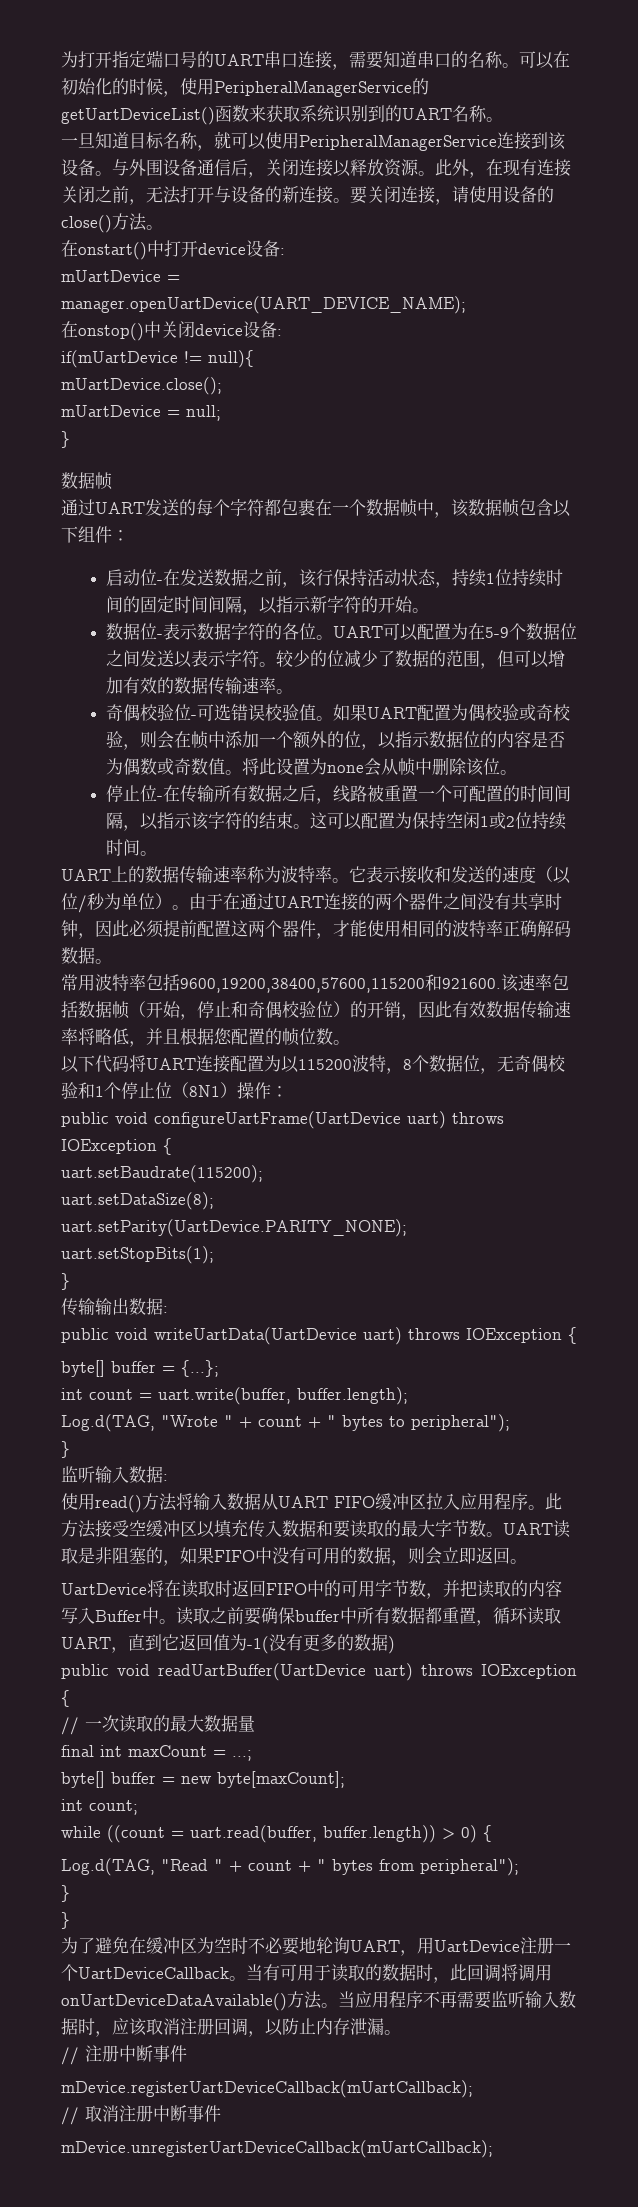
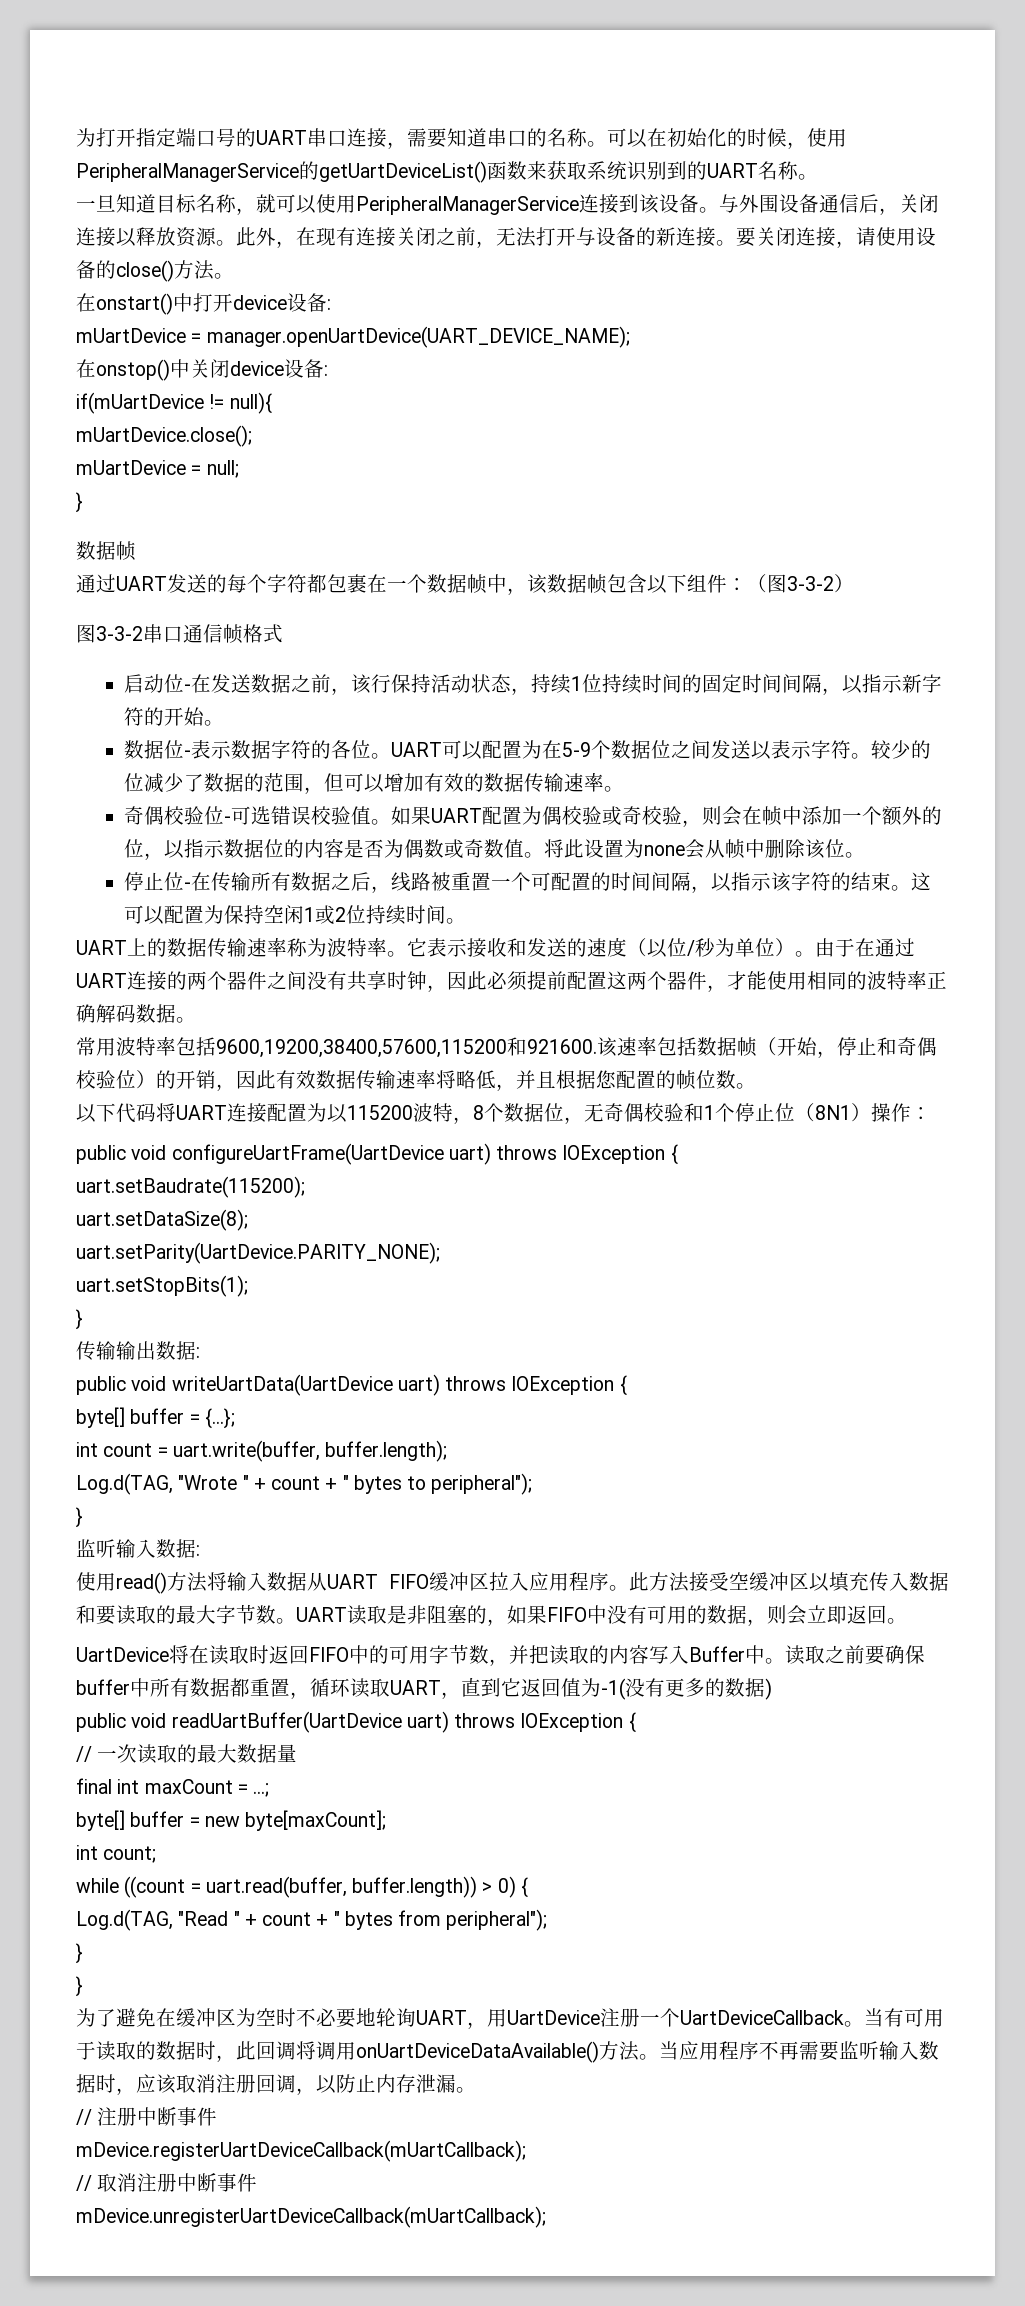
(129, 535) none -> [747,574,854,593] [76,624,283,644] （图3-3-2） // 图3-3-2串口通信帧格式

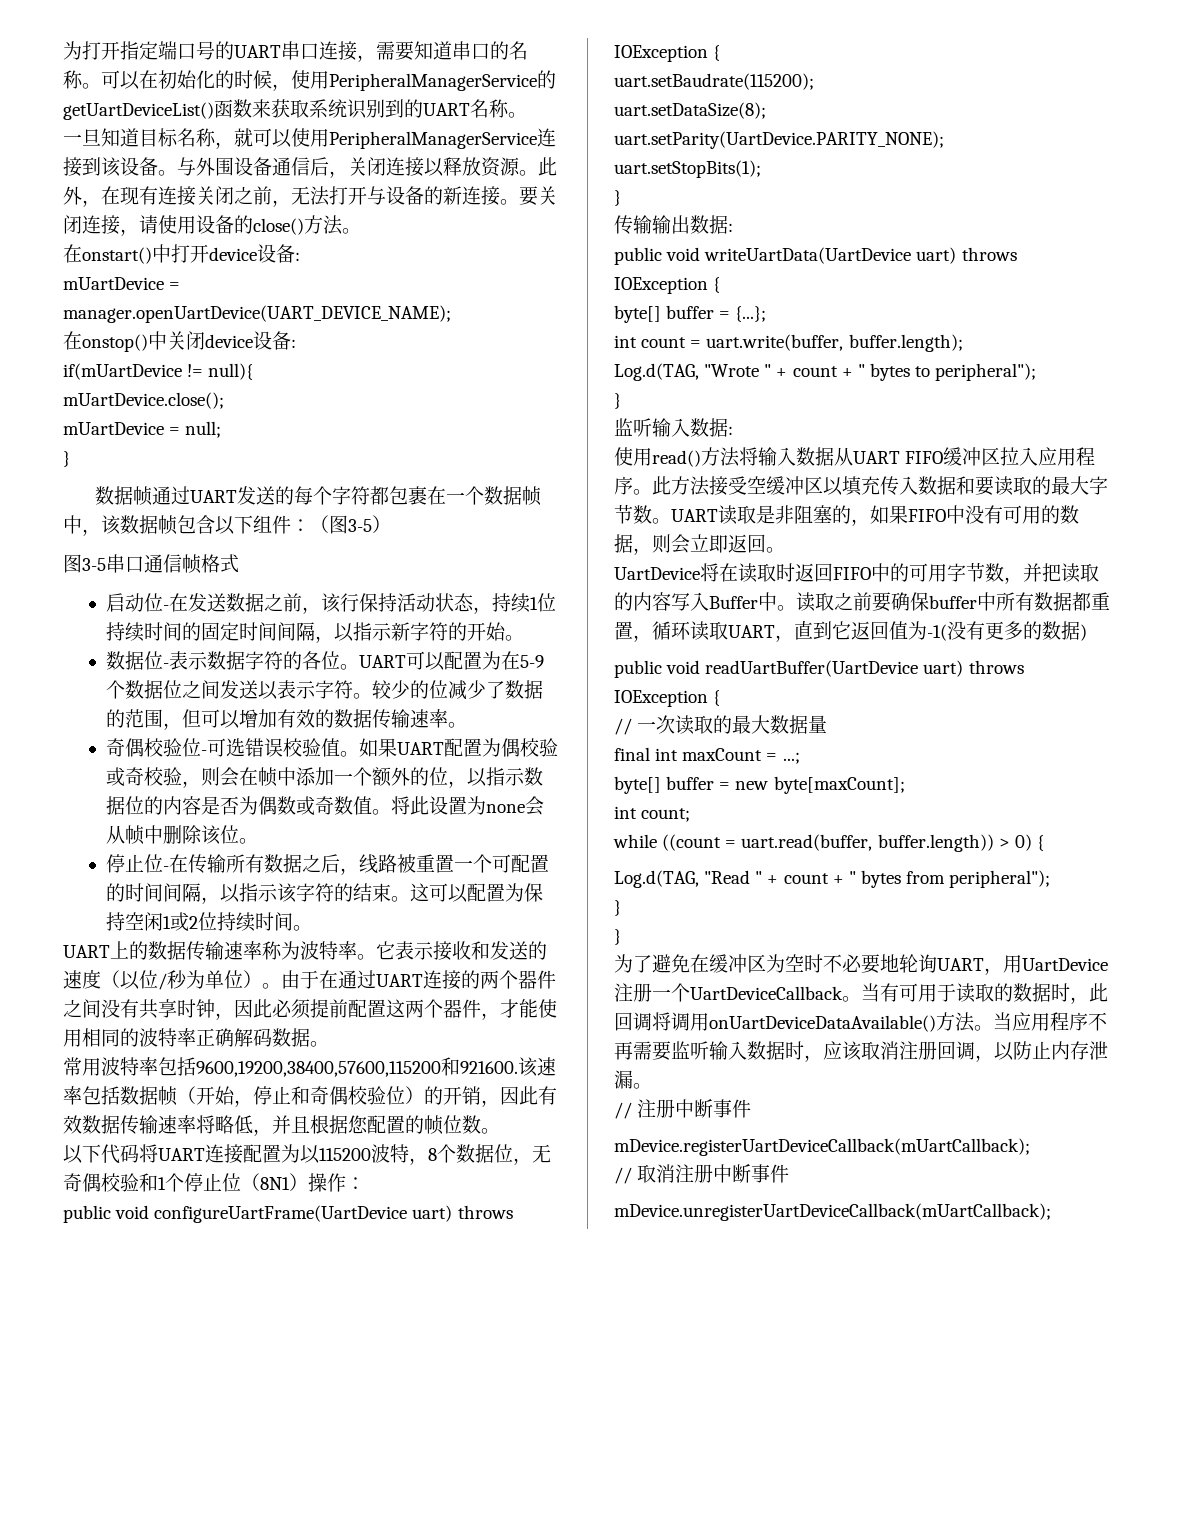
(136, 551) // -> (153, 496) none
[787,576,834,591] 3-3-2 -> [348,519,372,532] 3-5
[96,626,143,641] 3-3-2 -> [82,558,106,571] 3-5

